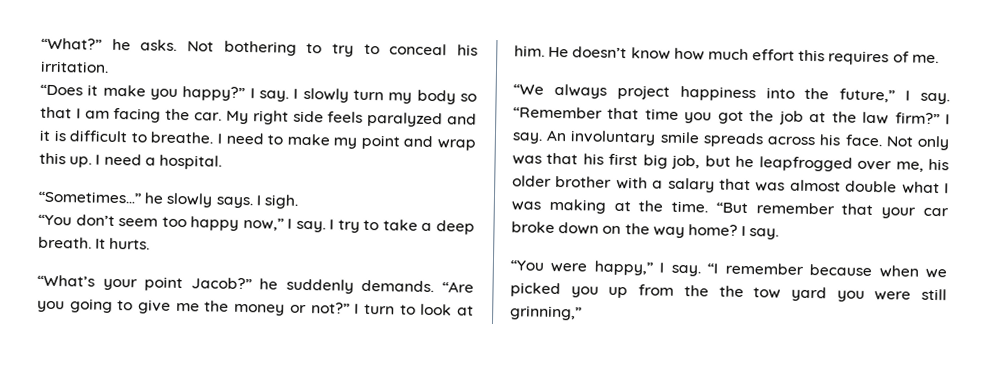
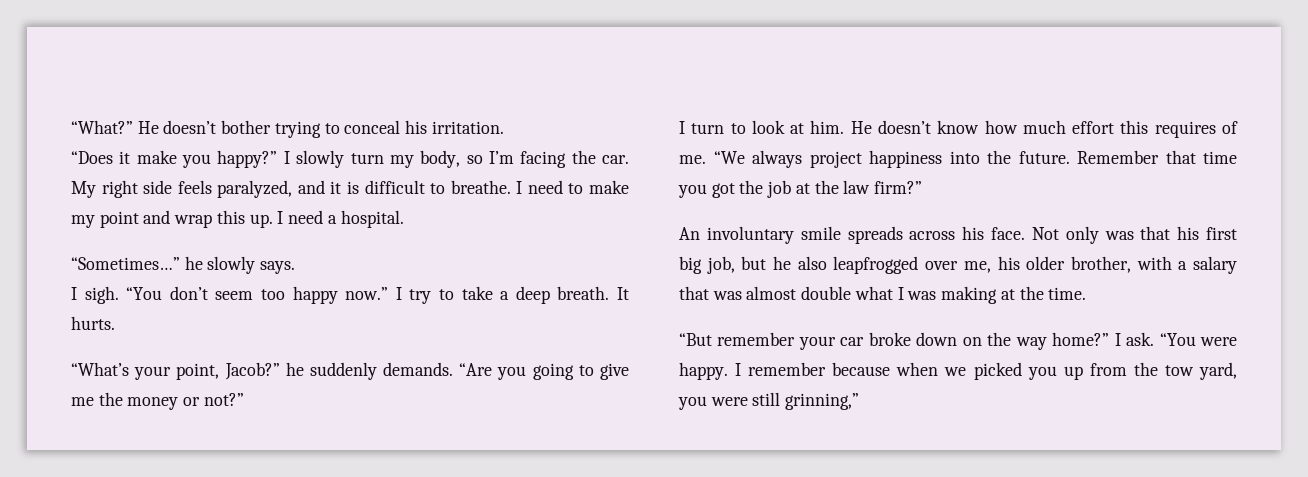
[111,38,354,57] he asks. Not bothering to try -> [137,120,321,138] He doesn’t bother trying
[259,88,299,102] say. I -> (290, 157) none
[416,89,477,105] [40,106,110,119] body so that I am -> [420,150,514,168] body, so I’m
[367,111,444,128] paralyzed -> [217,180,293,198] paralyzed,
(253, 202) none -> (296, 267) //
(298, 201) // -> (119, 295) none
[242,218,326,233] now,” I say. -> [345,287,389,300] now.”
[144,276,184,292] point -> [176,363,220,380] point,
(350, 308) none -> (244, 399) //
(939, 59) // -> (706, 159) none
[839,88,950,105] [513,106,603,119] future,” I say. “Remember -> [1018,150,1159,164] future. Remember
[944,114,950,125] [512,132,543,144] I say. -> (923, 187) //
(755, 161) none -> [797,256,827,270] also
[555,175,613,188] brother -> [1070,256,1131,273] brother,
(709, 206) none -> (1087, 293) //
[841,203,874,216] that -> (796, 339) none
[687,224,780,240] [510,260,719,277] home? I say. // “You were happy,” I say. “I -> [1052,332,1237,346] [679,362,742,380] home?” I ask. “You were happy. I
[718,285,827,302] the tow yard -> [1164,362,1237,380] tow yard,

